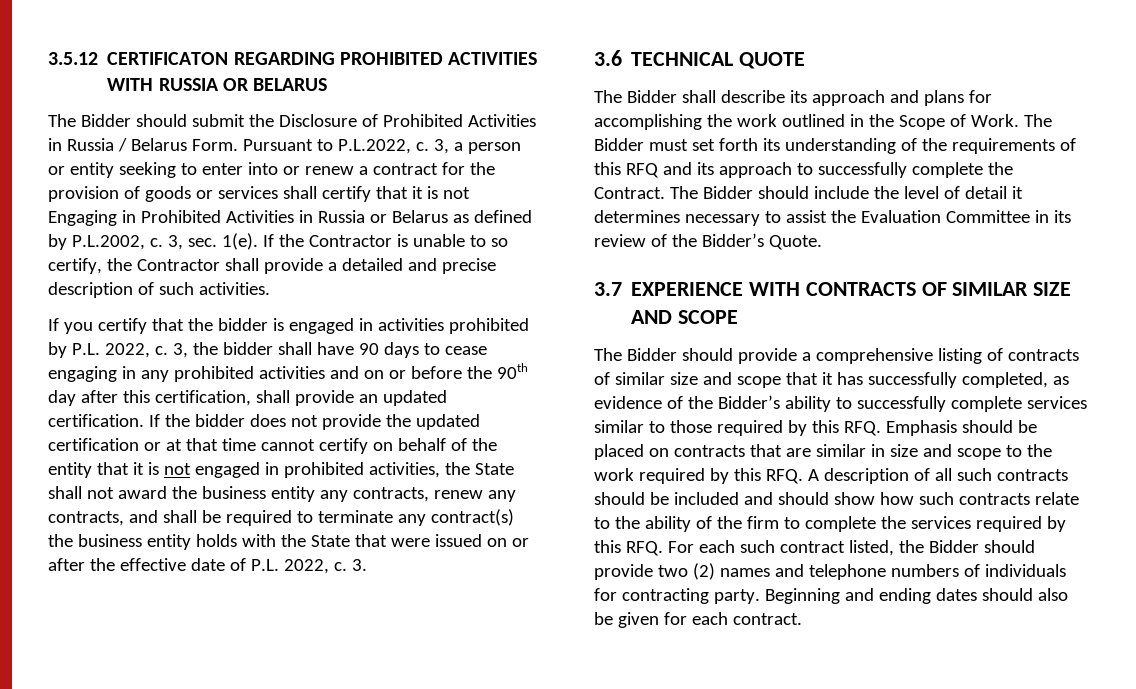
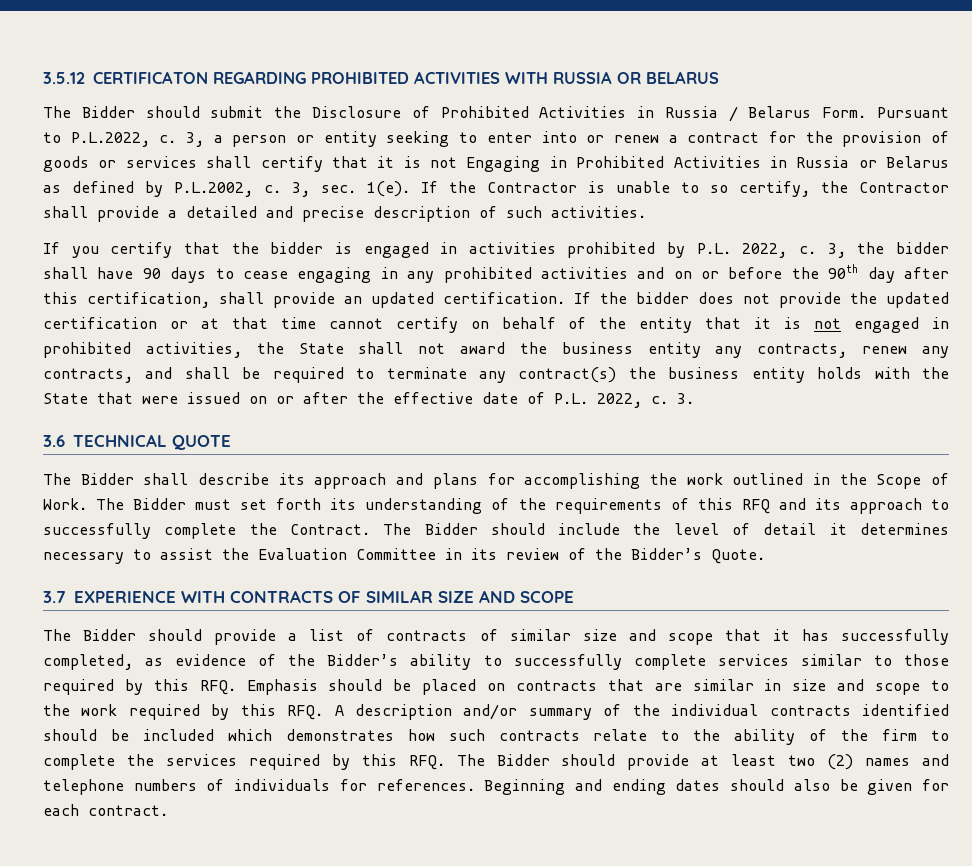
[815,348,982,364] comprehensive listing -> [309,629,345,641] list
[913,468,1068,481] [594,492,875,505] of all such contracts should be included and should show -> [463,704,950,720] [43,729,394,741] and/or summary of the individual contracts identified should be included which demonstrates
[667,540,1035,556] [594,564,653,580] For each such contract listed, the Bidder should provide -> [456,754,777,770] The Bidder should provide at least
[621,588,760,604] contracting party. -> [376,779,475,791] references.

